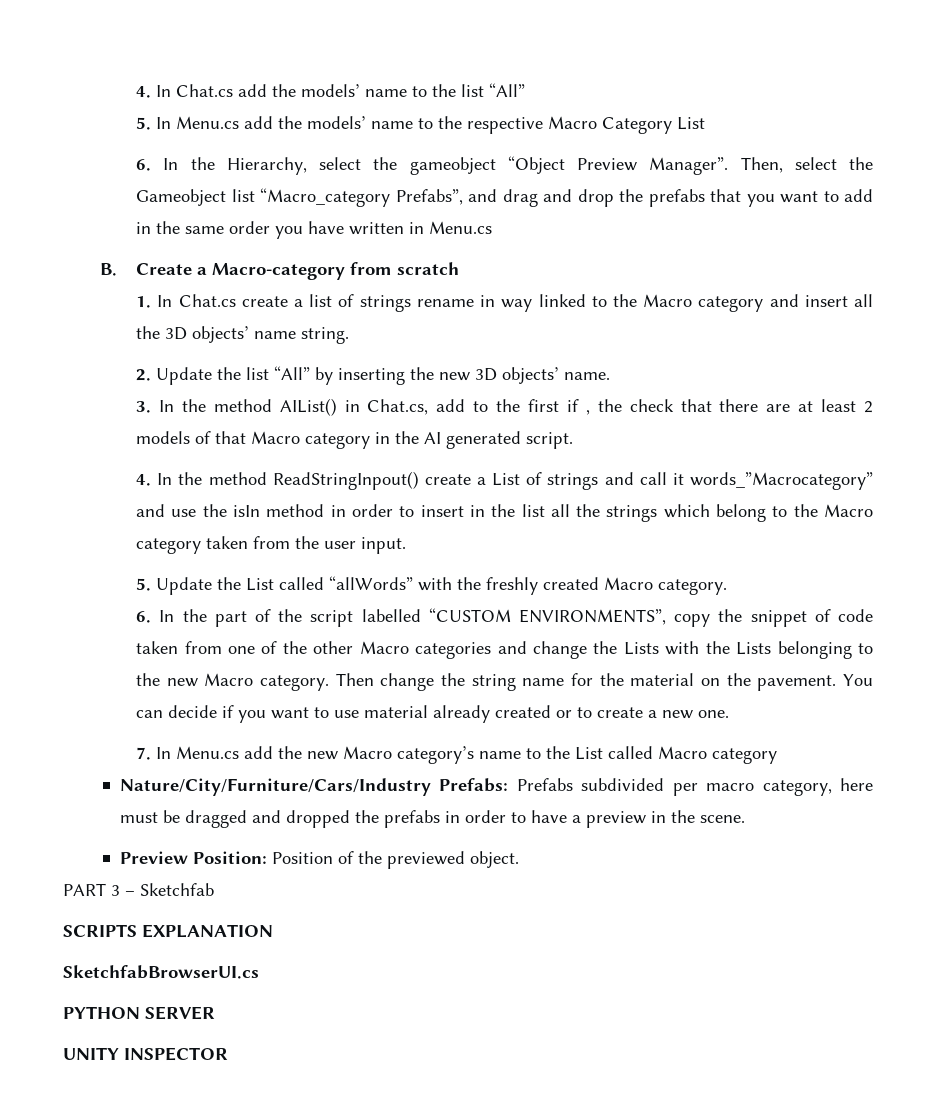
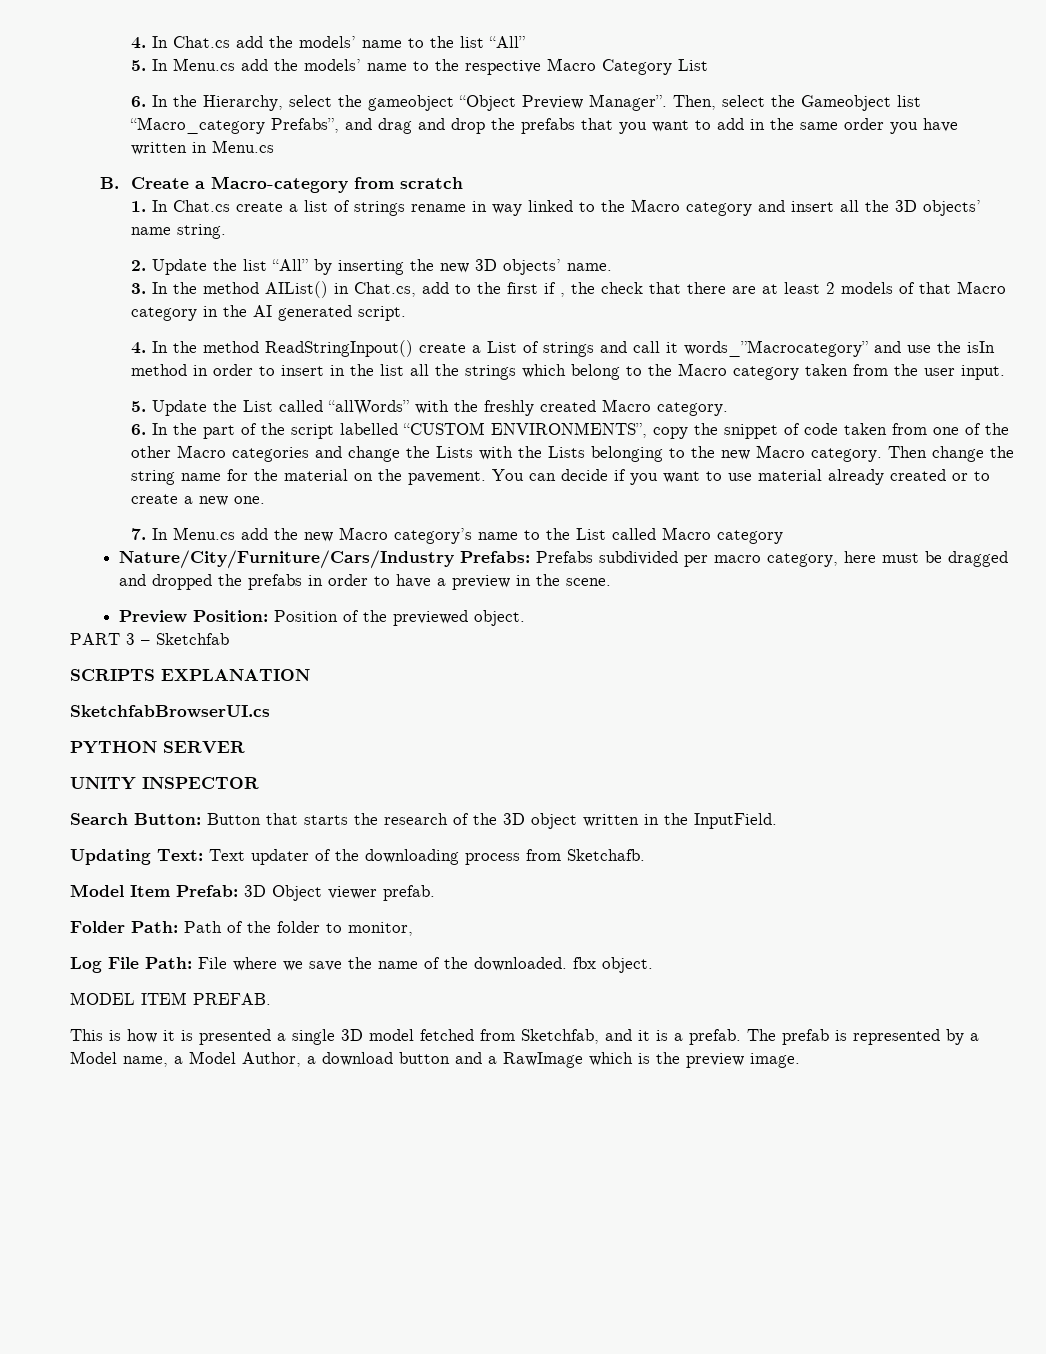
(228, 1054) none -> [70,813,777,829] [70,849,645,865] [70,884,435,901] [70,921,413,936] [70,957,653,973] [70,992,271,1005] [70,1029,979,1045] [70,1051,800,1068] // Search Button: Button that starts the research of the 3D object written in the InputField. // Updating Text: Text updater of the downloading process from Sketchafb. // Model Item Prefab: 3D Object viewer prefab. // Folder Path: Path of the folder to monitor, // Log File Path: File where we save the name of the downloaded. fbx object. // MODEL ITEM PREFAB. // This is how it is presented a single 3D model fetched from Sketchfab, and it is a prefab. The prefab is represented by a Model name, a Model Author, a download button and a RawImage which is the preview image.

